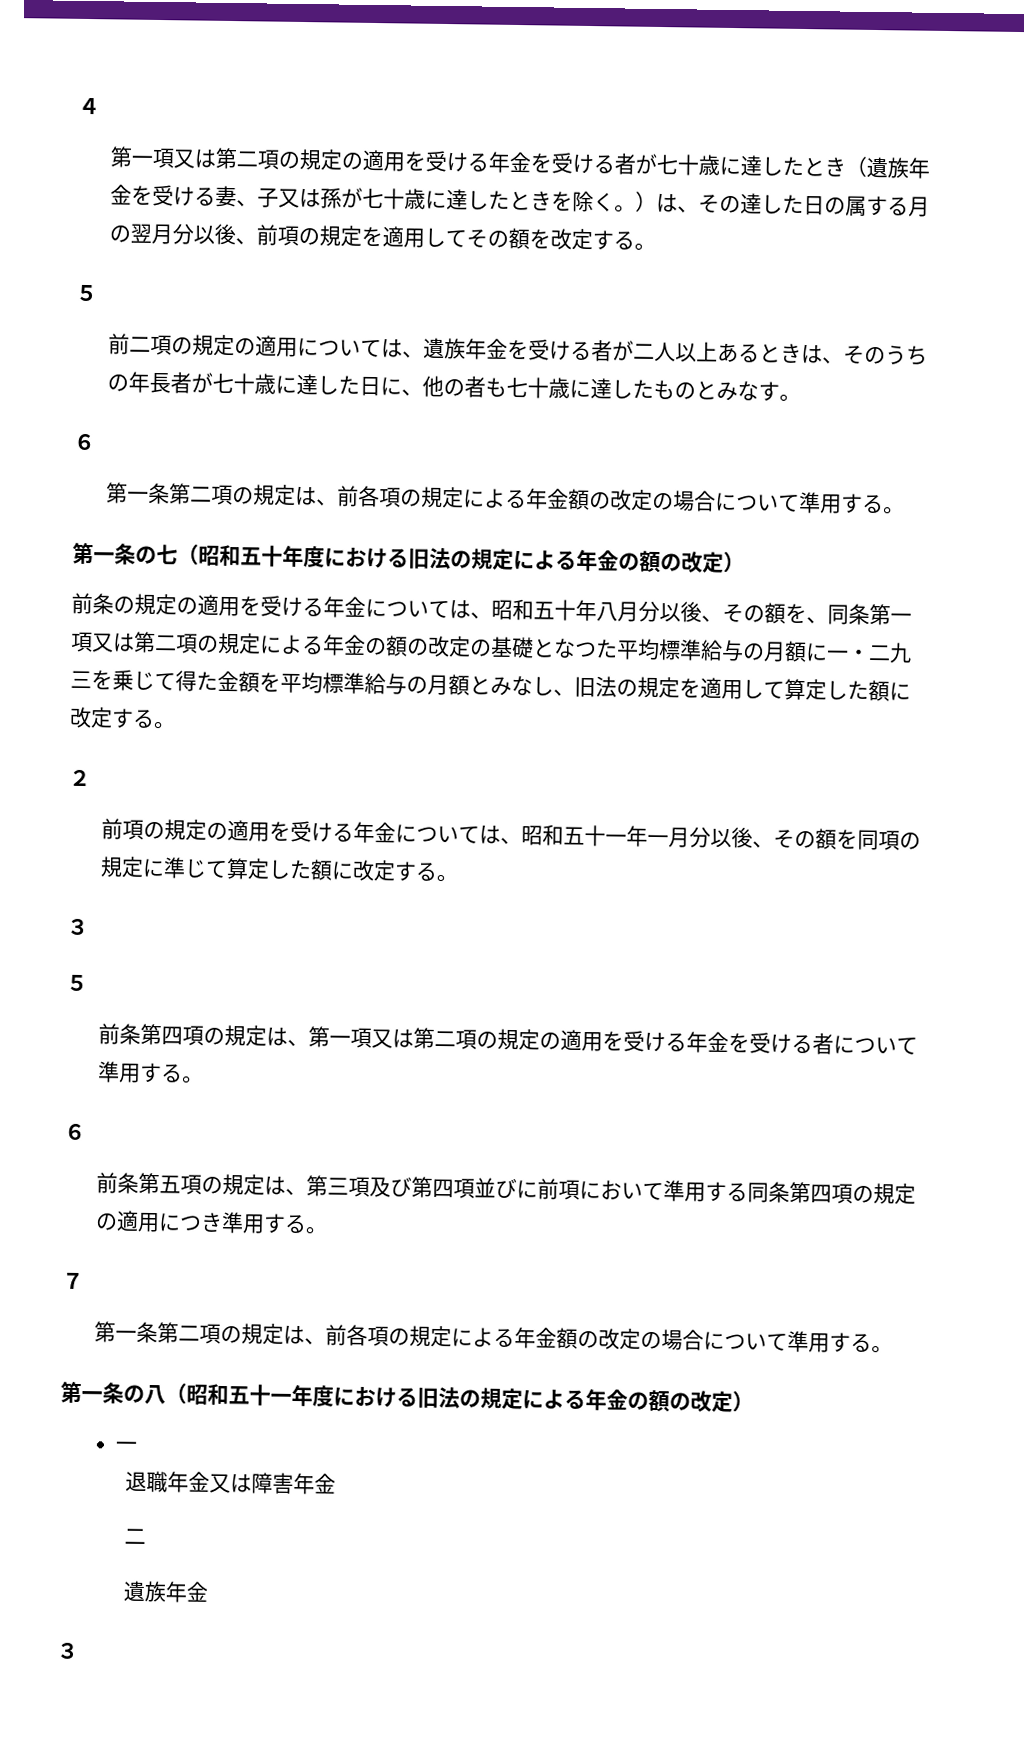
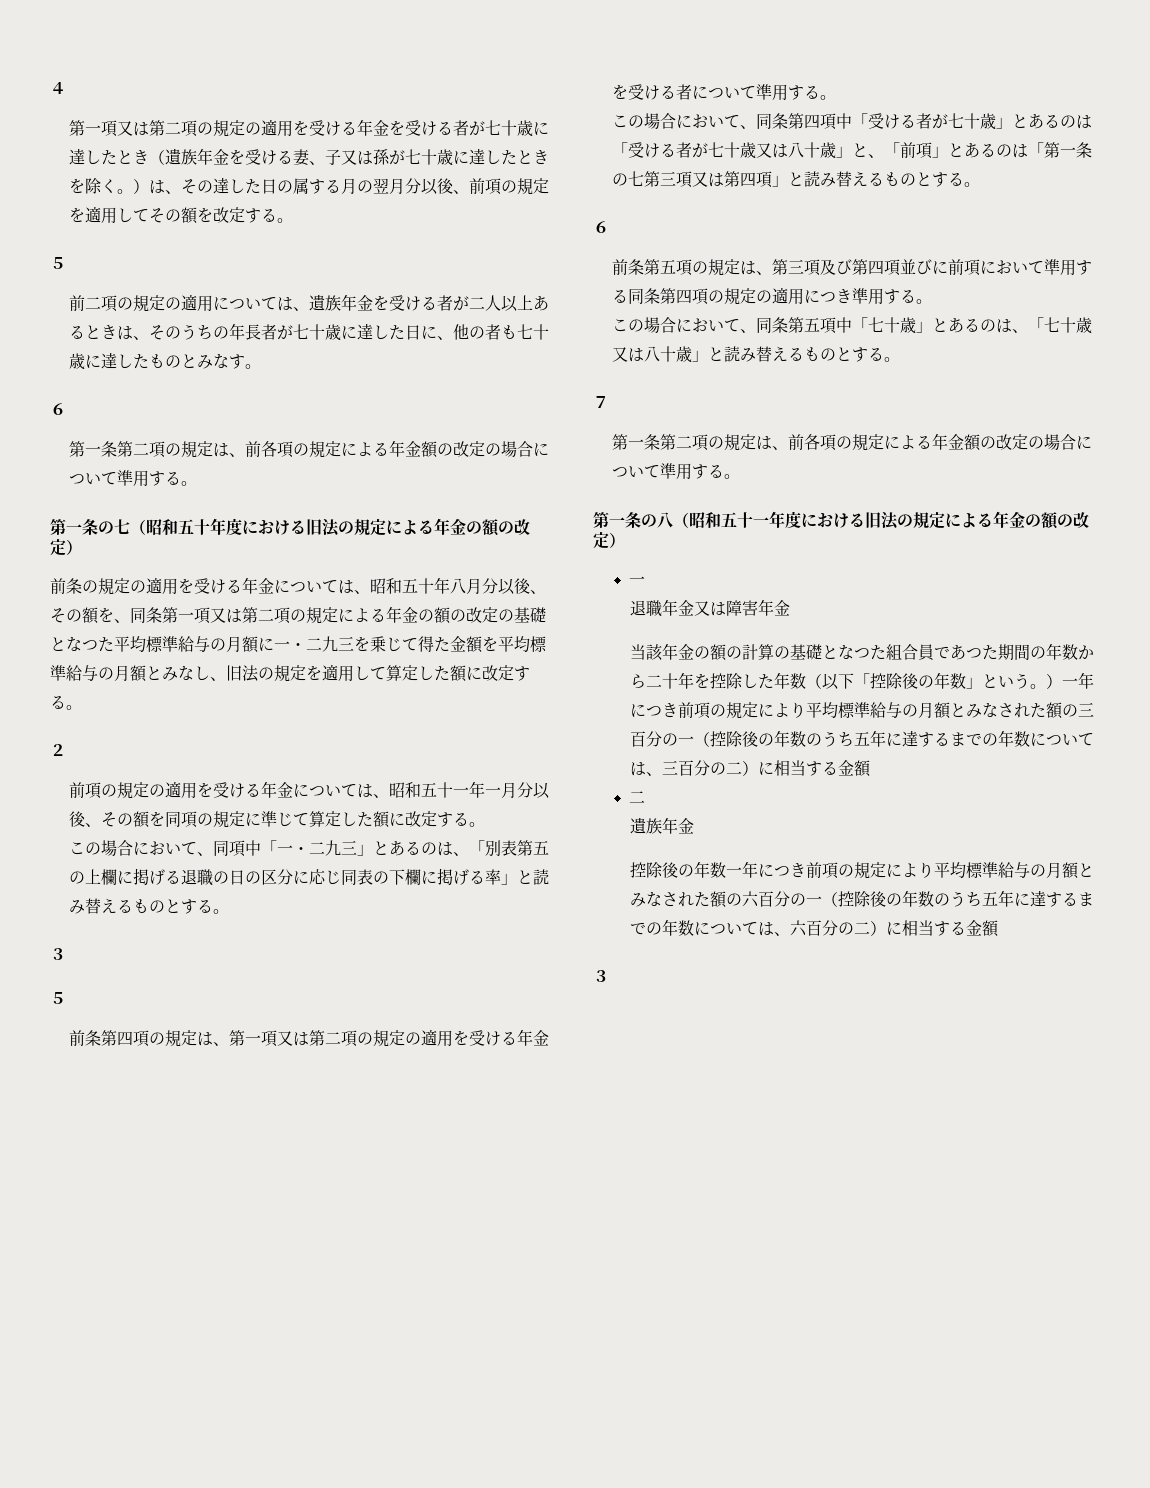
(458, 878) none -> [68,840,549,857] [68,868,549,886] [68,898,229,914] // この場合において、同項中「一・二九三」とあるのは、「別表第五の上欄に掲げる退職の日の区分に応じ同表の下欄に掲げる率」と読み替えるものとする。
(204, 1079) none -> [611,113,1092,130] [611,142,1092,159] [611,171,980,188] // この場合において、同条第四項中「受ける者が七十歳」とあるのは「受ける者が七十歳又は八十歳」と、「前項」とあるのは「第一条の七第三項又は第四項」と読み替えるものとする。
(327, 1230) none -> [611,317,1092,334] [611,346,900,363] // この場合において、同条第五項中「七十歳」とあるのは、「七十歳又は八十歳」と読み替えるものとする。
[123,1528,146,1544] [122,1580,209,1603] 二 // 遺族年金 -> [630,643,1095,661] [630,672,1095,690] [630,702,1095,719] [630,730,1095,747] [630,760,872,777] [629,791,646,803] [630,817,695,834] [630,861,1095,879] [630,890,1095,908] [630,919,1000,937] 当該年金の額の計算の基礎となつた組合員であつた期間の年数から二十年を控除した年数（以下「控除後の年数」という。）一年につき前項の規定により平均標準給与の月額とみなされた額の三百分の一（控除後の年数のうち五年に達するまでの年数については、三百分の二）に相当する金額 // 二 // 遺族年金 // 控除後の年数一年につき前項の規定により平均標準給与の月額とみなされた額の六百分の一（控除後の年数のうち五年に達するまでの年数については、六百分の二）に相当する金額

